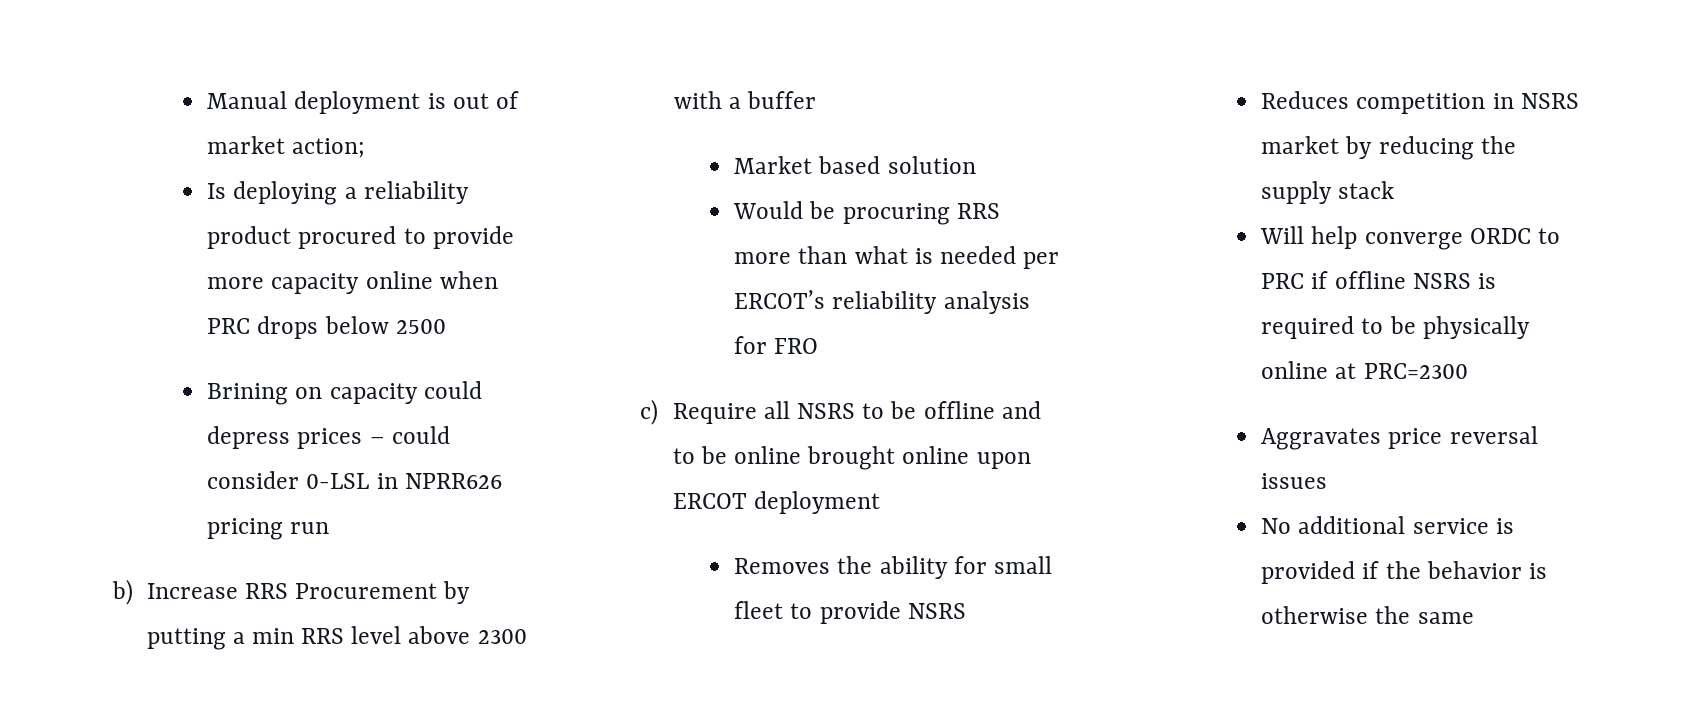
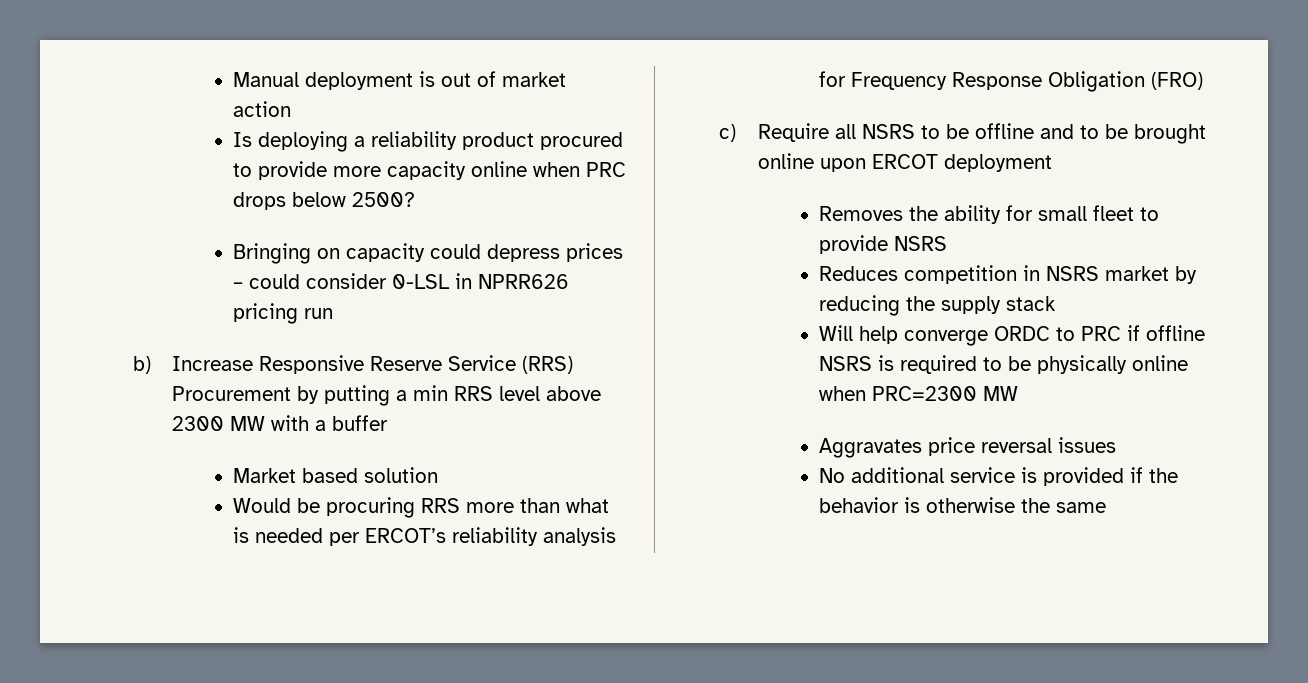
[292,138,366,158] action; -> [233,101,292,117] action
[395,319,446,334] [207,383,289,405] 2500 // Brining -> [352,192,416,207] [233,243,312,264] 2500? // Bringing
[244,583,288,599] RRS -> [258,355,573,374] Responsive Reserve Service (RRS)
(527, 636) none -> [229,416,265,431] MW
[774,338,819,354] FRO -> [851,71,1204,92] Frequency Response Obligation (FRO)
[734,446,802,464] online -> (1128, 131) none
[1335,363,1357,379] at -> [819,386,867,401] when
(1468, 371) none -> [983,386,1019,401] MW

